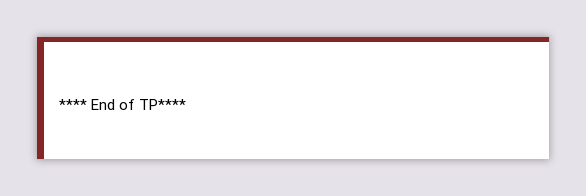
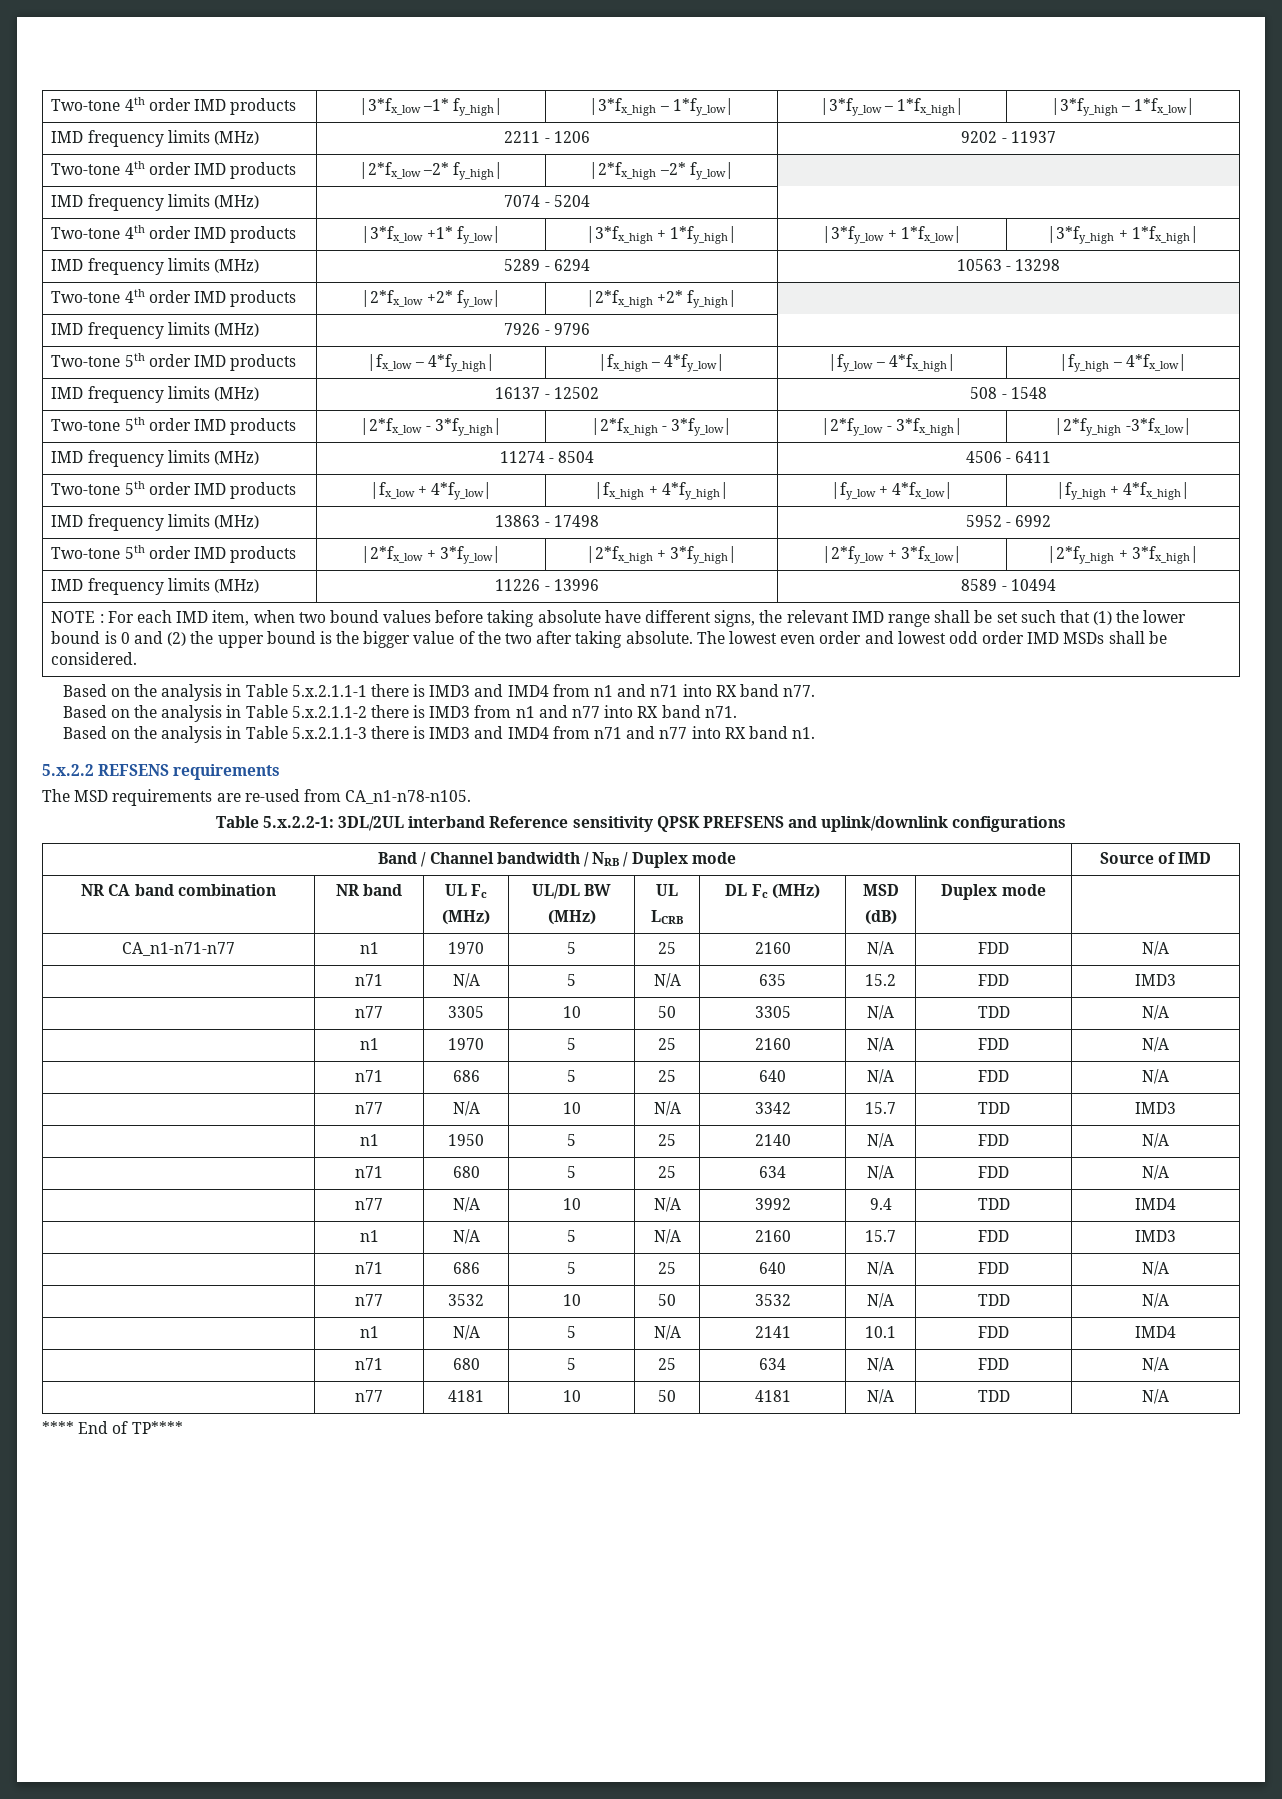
(59, 104) none -> [51,97,297,115] [358,98,504,116] [589,98,734,116] [819,98,965,116] [1050,98,1196,116] [51,130,260,147] [504,131,590,143] [961,131,1056,143] [51,161,297,179] [358,162,504,180] [589,162,734,180] [51,194,260,211] [504,195,590,207] [51,225,297,243] [361,226,501,244] [585,226,738,244] [822,226,962,244] [1047,226,1199,244] [51,258,260,275] [504,259,590,271] [956,259,1061,271] [51,289,297,307] [361,290,501,308] [585,290,738,308] [51,322,260,339] [504,323,590,335] [51,353,297,371] [367,354,495,372] [597,354,726,372] [828,354,956,372] [1059,354,1187,372] [51,386,260,403] [495,387,599,399] [970,387,1047,399] [51,417,297,435] [360,418,502,436] [590,418,733,436] [821,418,963,436] [1054,418,1192,436] [51,450,260,467] [499,451,595,463] [965,451,1052,463] [51,481,297,499] [369,482,493,500] [594,482,729,500] [830,482,954,500] [1055,482,1191,500] [51,514,260,531] [495,515,599,527] [965,515,1052,527] [51,545,297,563] [361,546,501,564] [585,546,738,564] [822,546,962,564] [1047,546,1199,564] [51,578,260,595] [495,579,599,591] [961,579,1056,591] [51,610,1187,627] [51,631,1167,648] [51,652,138,665] [62,684,816,701] [62,705,737,722] [62,726,816,743] [42,764,281,780] [42,789,472,806] [215,816,1067,832] [378,852,736,868] [1099,852,1212,864] [81,884,276,896] [335,884,403,896] [444,884,488,898] [442,910,490,925] [531,884,612,899] [547,910,596,925] [656,884,678,896] [651,910,683,924] [725,884,820,899] [862,884,899,896] [864,910,897,925] [941,884,1046,900] [122,942,235,956] [359,942,379,954] [448,942,484,954] [567,942,576,954] [658,942,676,954] [754,942,791,954] [867,941,894,956] [978,942,1009,954] [1142,941,1169,956] [355,974,383,986] [452,973,480,988] [567,974,576,986] [653,973,681,988] [759,974,786,986] [865,974,896,986] [978,974,1009,986] [1135,974,1176,986] [355,1006,383,1018] [448,1006,484,1018] [562,1006,581,1018] [658,1006,676,1018] [754,1006,791,1018] [867,1005,894,1020] [977,1006,1010,1018] [1142,1005,1169,1020] [359,1038,379,1050] [448,1038,484,1050] [567,1038,576,1050] [658,1038,676,1050] [754,1038,791,1050] [867,1037,894,1052] [978,1038,1009,1050] [1142,1037,1169,1052] [355,1070,383,1082] [452,1070,480,1082] [567,1070,576,1082] [658,1070,676,1082] [759,1070,786,1082] [867,1069,894,1084] [978,1070,1009,1082] [1142,1069,1169,1084] [355,1102,383,1114] [452,1101,480,1116] [562,1102,581,1114] [653,1101,681,1116] [754,1102,791,1114] [865,1102,896,1114] [977,1102,1010,1114] [1135,1102,1176,1114] [359,1134,379,1146] [448,1134,484,1146] [567,1134,576,1146] [658,1134,676,1146] [754,1134,791,1146] [867,1133,894,1148] [978,1134,1009,1146] [1142,1133,1169,1148] [355,1166,383,1178] [452,1166,480,1178] [567,1166,576,1178] [658,1166,676,1178] [759,1166,786,1178] [867,1165,894,1180] [978,1166,1009,1178] [1142,1165,1169,1180] [355,1198,383,1210] [452,1197,480,1212] [562,1198,581,1210] [653,1197,681,1212] [754,1198,791,1210] [869,1198,892,1210] [977,1198,1010,1210] [1135,1198,1176,1210] [359,1230,379,1242] [452,1229,480,1244] [567,1230,576,1242] [653,1229,681,1244] [754,1230,791,1242] [865,1230,896,1242] [978,1230,1009,1242] [1135,1230,1176,1242] [355,1262,383,1274] [452,1262,480,1274] [567,1262,576,1274] [658,1262,676,1274] [759,1262,786,1274] [867,1261,894,1276] [978,1262,1009,1274] [1142,1261,1169,1276] [355,1294,383,1306] [448,1294,484,1306] [562,1294,581,1306] [658,1294,676,1306] [754,1294,791,1306] [867,1293,894,1308] [977,1294,1010,1306] [1142,1293,1169,1308] [359,1326,379,1338] [452,1325,480,1340] [567,1326,576,1338] [653,1325,681,1340] [754,1326,791,1338] [865,1326,896,1338] [978,1326,1009,1338] [1135,1326,1176,1338] [355,1358,383,1370] [452,1358,480,1370] [567,1358,576,1370] [658,1358,676,1370] [759,1358,786,1370] [867,1357,894,1372] [978,1358,1009,1370] [1142,1357,1169,1372] [355,1390,383,1402] [448,1390,484,1402] [562,1390,581,1402] [658,1390,676,1402] [754,1390,791,1402] [867,1389,894,1404] [977,1390,1010,1402] [1142,1389,1169,1404] Two-tone 4th order IMD products | |3*fx_low –1* fy_high| | |3*fx_high – 1*fy_low| | |3*fy_low – 1*fx_high| | |3*fy_high – 1*fx_low| // IMD frequency limits (MHz) | 2211 - 1206 | 9202 - 11937 // Two-tone 4th order IMD products | |2*fx_low –2* fy_high| | |2*fx_high –2* fy_low| | // IMD frequency limits (MHz) | 7074 - 5204 | // Two-tone 4th order IMD products | |3*fx_low +1* fy_low| | |3*fx_high + 1*fy_high| | |3*fy_low + 1*fx_low| | |3*fy_high + 1*fx_high| // IMD frequency limits (MHz) | 5289 - 6294 | 10563 - 13298 // Two-tone 4th order IMD products | |2*fx_low +2* fy_low| | |2*fx_high +2* fy_high| | // IMD frequency limits (MHz) | 7926 - 9796 | // Two-tone 5th order IMD products | |fx_low – 4*fy_high| | |fx_high – 4*fy_low| | |fy_low – 4*fx_high| | |fy_high – 4*fx_low| // IMD frequency limits (MHz) | 16137 - 12502 | 508 - 1548 // Two-tone 5th order IMD products | |2*fx_low - 3*fy_high| | |2*fx_high - 3*fy_low| | |2*fy_low - 3*fx_high| | |2*fy_high -3*fx_low| // IMD frequency limits (MHz) | 11274 - 8504 | 4506 - 6411 // Two-tone 5th order IMD products | |fx_low + 4*fy_low| | |fx_high + 4*fy_high| | |fy_low + 4*fx_low| | |fy_high + 4*fx_high| // IMD frequency limits (MHz) | 13863 - 17498 | 5952 - 6992 // Two-tone 5th order IMD products | |2*fx_low + 3*fy_low| | |2*fx_high + 3*fy_high| | |2*fy_low + 3*fx_low| | |2*fy_high + 3*fx_high| // IMD frequency limits (MHz) | 11226 - 13996 | 8589 - 10494 // NOTE : For each IMD item, when two bound values before taking absolute have different signs, the relevant IMD range shall be set such that (1) the lower bound is 0 and (2) the upper bound is the bigger value of the two after taking absolute. The lowest even order and lowest odd order IMD MSDs shall be considered. // Based on the analysis in Table 5.x.2.1.1-1 there is IMD3 and IMD4 from n1 and n71 into RX band n77. // Based on the analysis in Table 5.x.2.1.1-2 there is IMD3 from n1 and n77 into RX band n71. // Based on the analysis in Table 5.x.2.1.1-3 there is IMD3 and IMD4 from n71 and n77 into RX band n1. // 5.x.2.2 REFSENS requirements // The MSD requirements are re-used from CA_n1-n78-n105. // Table 5.x.2.2-1: 3DL/2UL interband Reference sensitivity QPSK PREFSENS and uplink/downlink configurations // Band / Channel bandwidth / NRB / Duplex mode | Source of IMD // NR CA band combination | NR band | UL Fc // (MHz) | UL/DL BW // (MHz) | UL // LCRB | DL Fc (MHz) | MSD // (dB) | Duplex mode | // CA_n1-n71-n77 | n1 | 1970 | 5 | 25 | 2160 | N/A | FDD | N/A // | n71 | N/A | 5 | N/A | 635 | 15.2 | FDD | IMD3 // | n77 | 3305 | 10 | 50 | 3305 | N/A | TDD | N/A // | n1 | 1970 | 5 | 25 | 2160 | N/A | FDD | N/A // | n71 | 686 | 5 | 25 | 640 | N/A | FDD | N/A // | n77 | N/A | 10 | N/A | 3342 | 15.7 | TDD | IMD3 // | n1 | 1950 | 5 | 25 | 2140 | N/A | FDD | N/A // | n71 | 680 | 5 | 25 | 634 | N/A | FDD | N/A // | n77 | N/A | 10 | N/A | 3992 | 9.4 | TDD | IMD4 // | n1 | N/A | 5 | N/A | 2160 | 15.7 | FDD | IMD3 // | n71 | 686 | 5 | 25 | 640 | N/A | FDD | N/A // | n77 | 3532 | 10 | 50 | 3532 | N/A | TDD | N/A // | n1 | N/A | 5 | N/A | 2141 | 10.1 | FDD | IMD4 // | n71 | 680 | 5 | 25 | 634 | N/A | FDD | N/A // | n77 | 4181 | 10 | 50 | 4181 | N/A | TDD | N/A //

